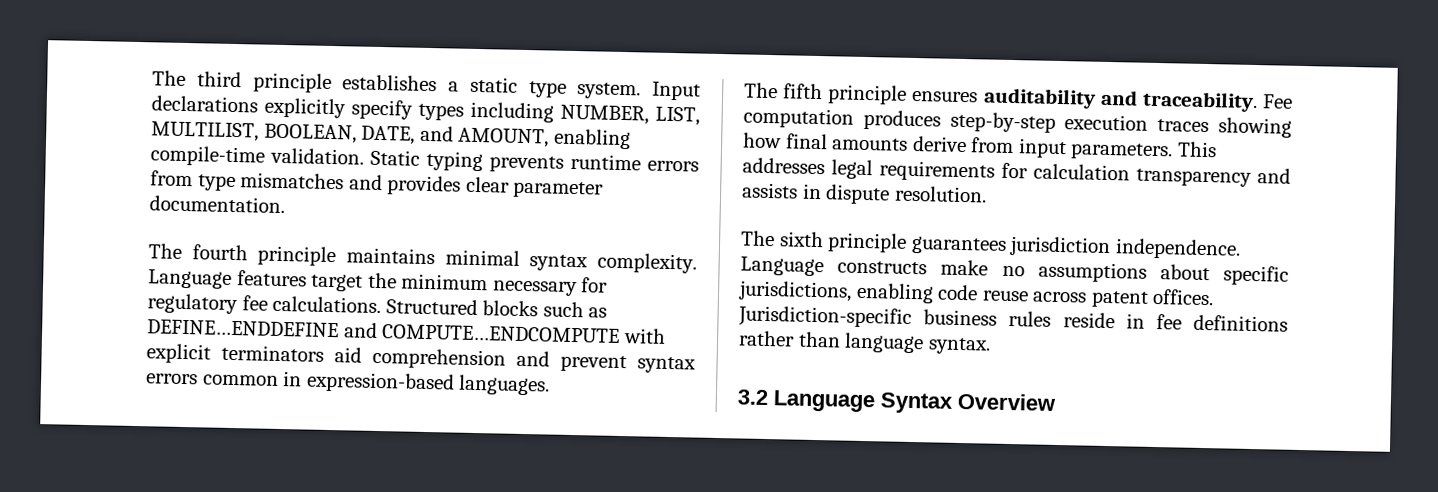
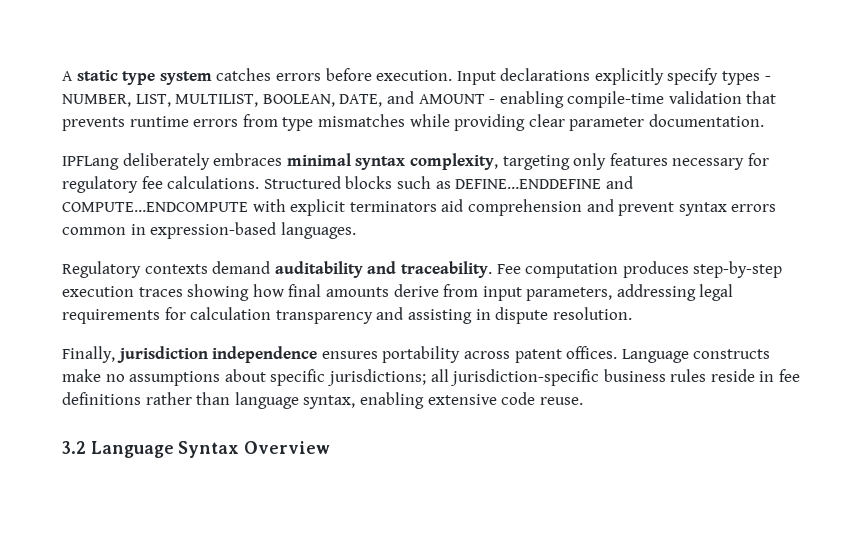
[152,70,642,100] The third principle establishes a static type system. -> [62,68,453,85] A static type system catches errors before execution.
[470,101,554,123] including -> [764,76,771,81] -
[458,127,631,150] [150,145,483,172] AMOUNT, enabling compile-time validation. Static typing -> [418,91,777,108] AMOUNT - enabling compile-time validation that
[348,174,462,196] and provides -> [409,114,526,131] while providing
[148,243,697,274] [148,269,489,292] The fourth principle maintains minimal syntax complexity. Language features target the minimum -> [62,153,668,170] IPFLang deliberately embraces minimal syntax complexity, targeting only features
[744,82,979,105] The fifth principle ensures -> [62,261,271,278] Regulatory contexts demand
[1070,141,1217,161] [742,157,825,175] parameters. This addresses -> [526,284,696,301] parameters, addressing
[742,182,798,199] assists -> [407,309,472,324] assisting
[741,230,1241,260] The sixth principle guarantees jurisdiction independence. -> [62,346,618,363] Finally, jurisdiction independence ensures portability across patent offices.
[738,280,1215,308] [738,305,912,329] jurisdictions, enabling code reuse across patent offices. Jurisdiction-specific -> [326,369,600,386] jurisdictions; all jurisdiction-specific
[927,337,991,355] syntax. -> [303,392,583,409] syntax, enabling extensive code reuse.

